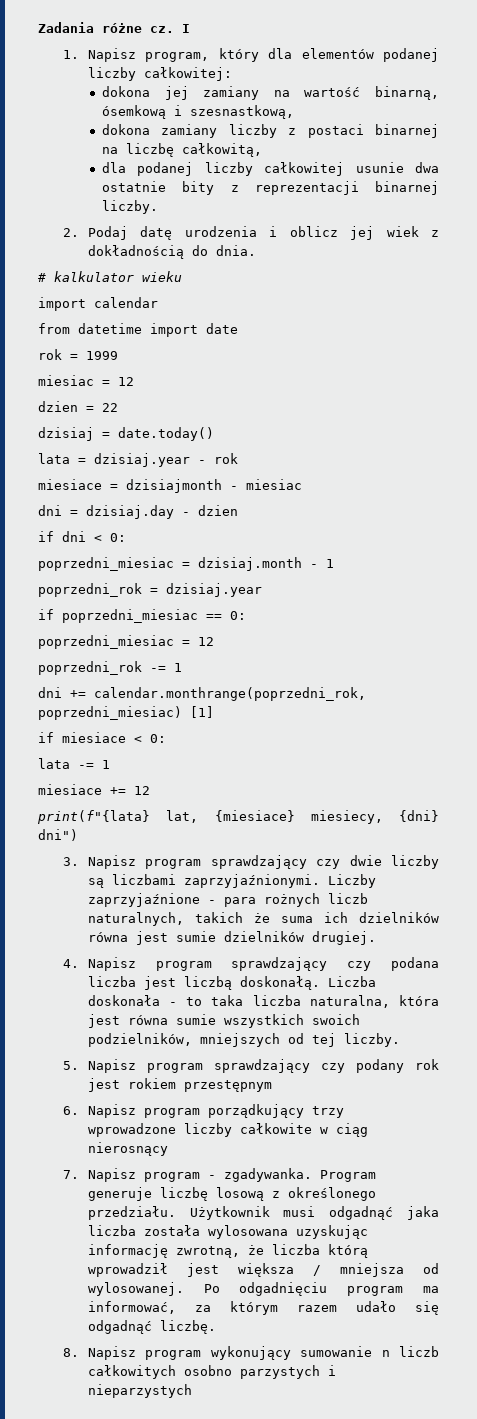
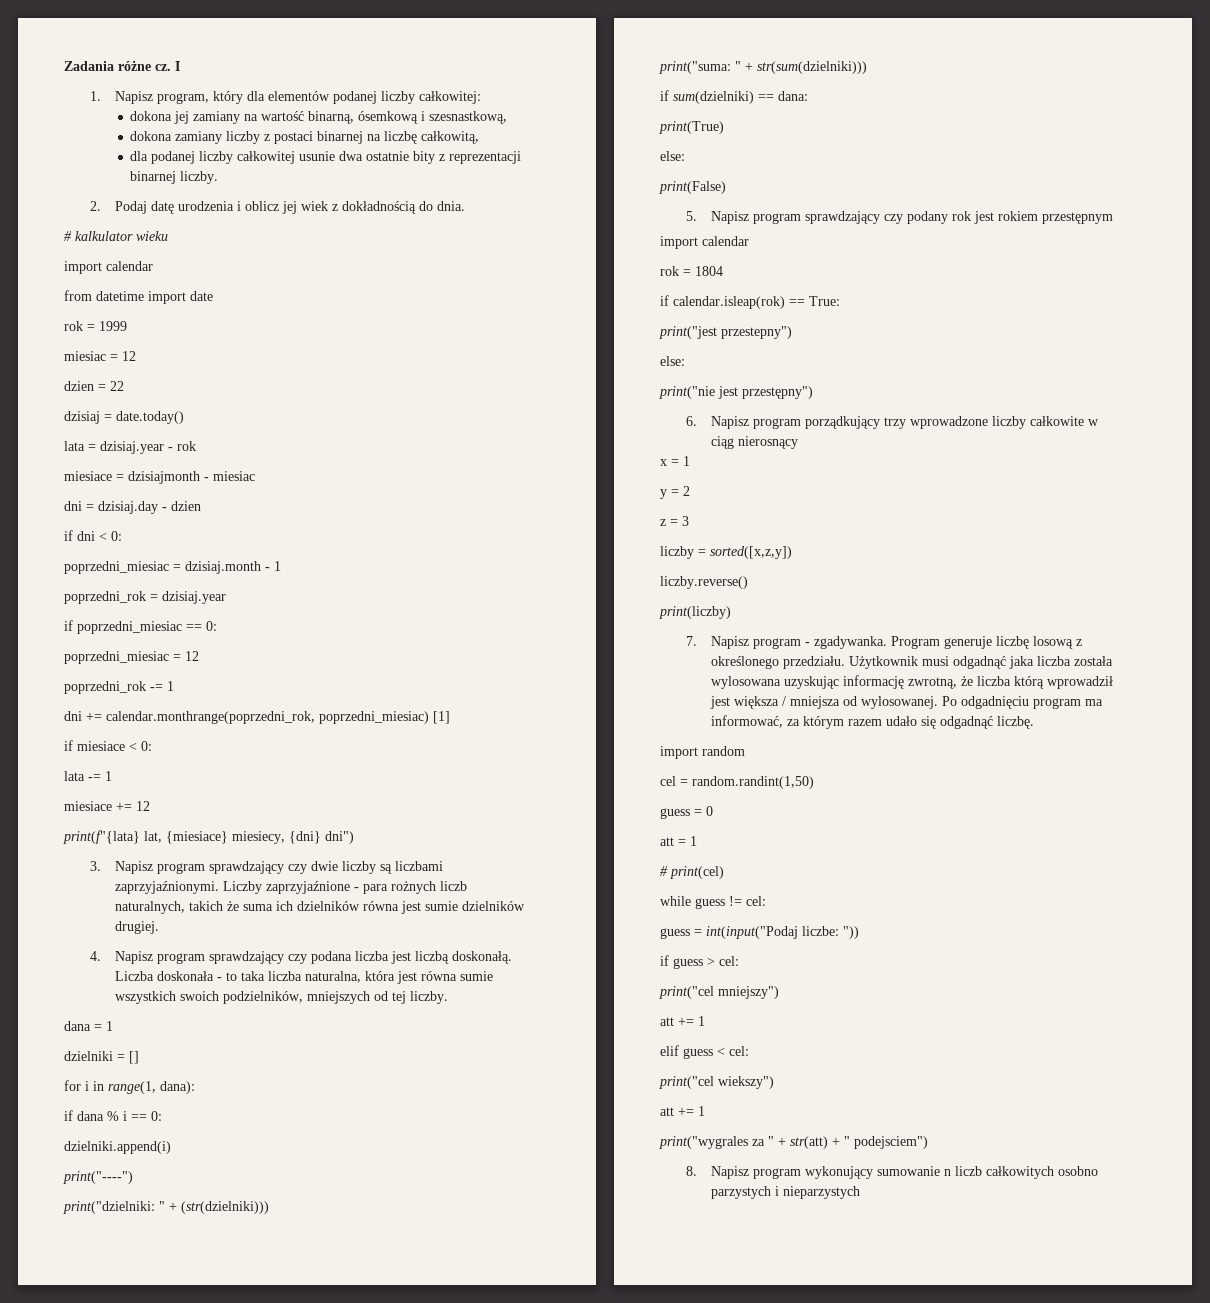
(400, 1040) none -> [64,1021,113,1031] [64,1051,139,1064] [64,1080,195,1094] [64,1110,162,1121] [64,1141,171,1154] [63,1171,133,1184] [63,1201,269,1214] [659,61,867,74] [660,90,808,104] [659,121,724,134] [660,151,685,161] [659,181,726,194] // dana = 1 // dzielniki = [] // for i in range(1, dana): // if dana % i == 0: // dzielniki.append(i) // print("----") // print("dzielniki: " + (str(dzielniki))) // print("suma: " + str(sum(dzielniki))) // if sum(dzielniki) == dana: // print(True) // else: // print(False)
(272, 1086) none -> [660,236,749,249] [660,266,723,276] [660,295,840,309] [659,326,792,339] [660,356,685,366] [659,386,813,399] // import calendar // rok = 1804 // if calendar.isleap(rok) == True: // print("jest przestepny") // else: // print("nie jest przestępny")
(168, 1149) none -> [660,456,690,466] [660,486,690,499] [660,516,689,526] [660,546,792,559] [660,576,748,589] [659,606,731,619] // x = 1 // y = 2 // z = 3 // liczby = sorted([x,z,y]) // liczby.reverse() // print(liczby)
(216, 1327) none -> [660,746,745,759] [660,776,814,789] [660,806,713,819] [660,836,697,846] [660,866,724,879] [660,896,766,909] [660,926,859,939] [660,955,739,969] [659,986,779,999] [660,1016,705,1026] [660,1045,749,1059] [659,1076,774,1089] [660,1106,705,1116] [659,1136,928,1149] // import random // cel = random.randint(1,50) // guess = 0 // att = 1 // # print(cel) // while guess != cel: // guess = int(input("Podaj liczbe: ")) // if guess > cel: // print("cel mniejszy") // att += 1 // elif guess < cel: // print("cel wiekszy") // att += 1 // print("wygrales za " + str(att) + " podejsciem")

